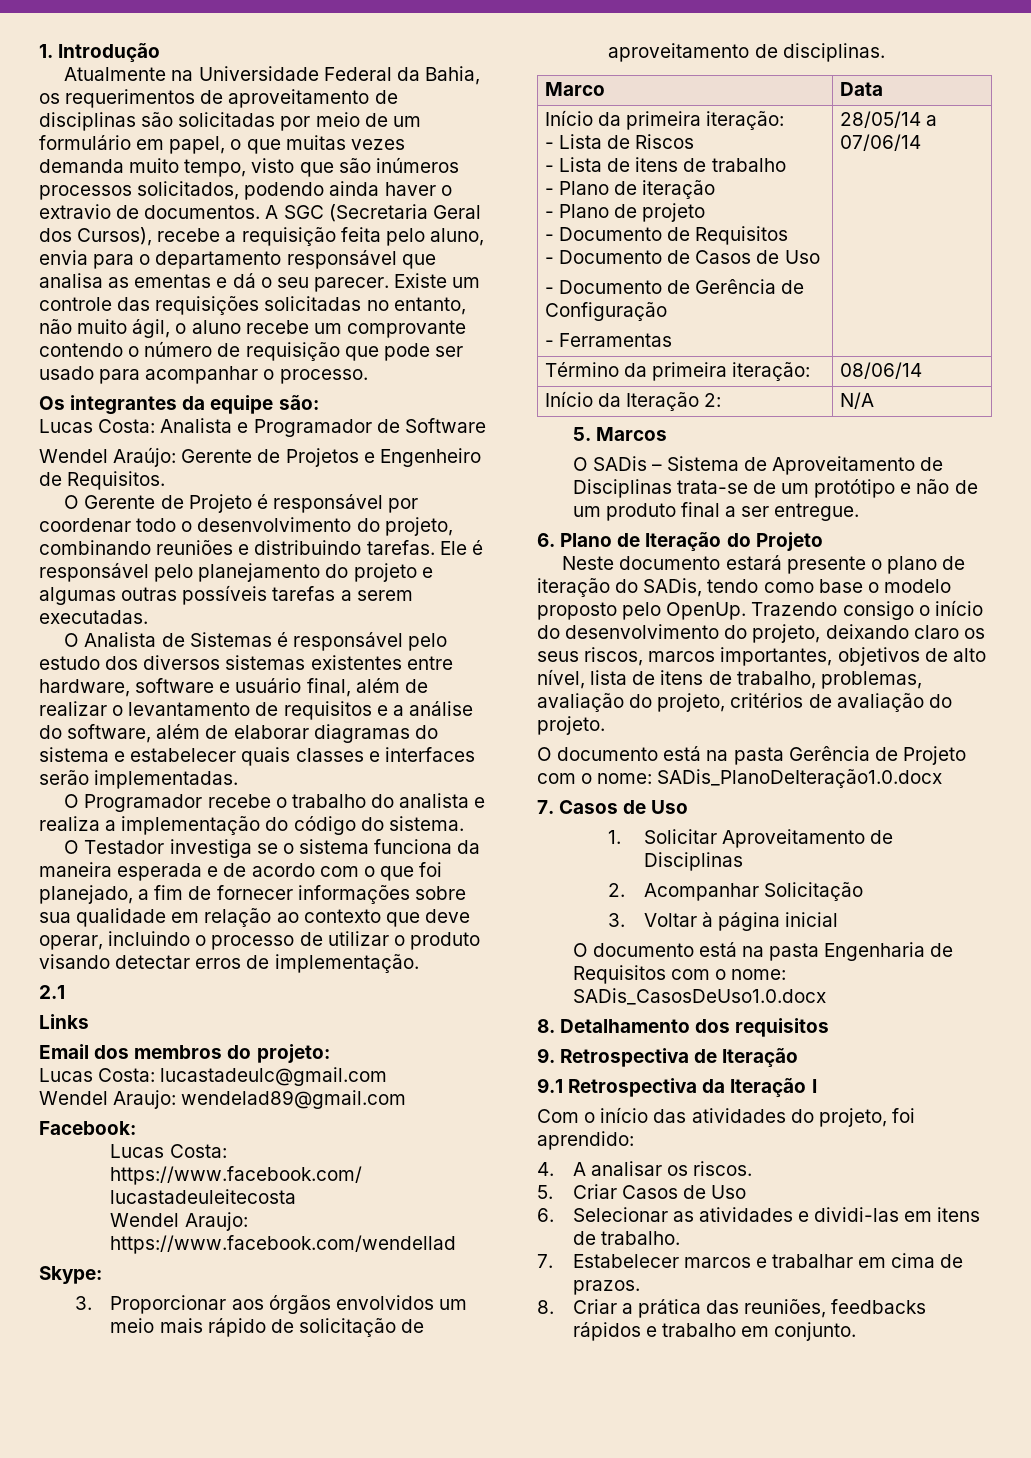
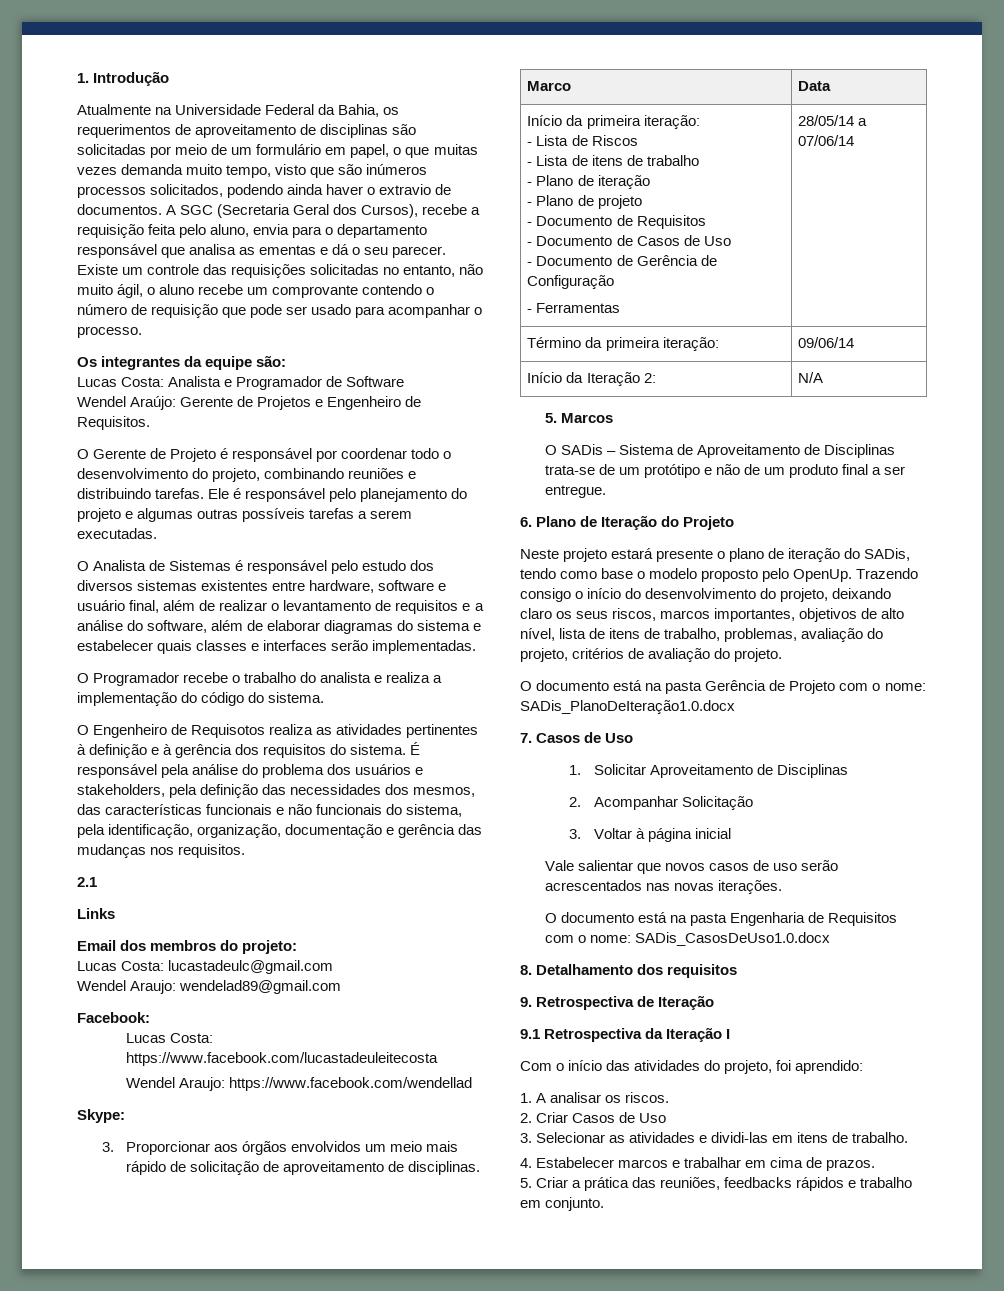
[84,839,481,858] [39,862,443,881] [39,885,466,904] [39,908,470,927] [39,931,480,950] [39,954,419,973] Testador investiga se o sistema funciona da maneira esperada e de acordo com o que foi planejado, a fim de fornecer informações sobre sua qualidade em relação ao contexto que deve operar, incluindo o processo de utilizar o produto visando detectar erros de implementação. -> [93,724,479,738] [77,742,421,758] [77,764,424,778] [77,784,476,798] [77,804,463,817] [77,824,483,838] [77,844,246,858] Engenheiro de Requisotos realiza as atividades pertinentes à definição e à gerência dos requisitos do sistema. É responsável pela análise do problema dos usuários e stakeholders, pela definição das necessidades dos mesmos, das características funcionais e não funcionais do sistema, pela identificação, organização, documentação e gerência das mudanças nos requisitos.
[839,362,922,379] 08/06/14 -> [798,337,855,348] 09/06/14
[619,556,721,570] documento -> [563,548,608,562] projeto
(839, 919) none -> [544,860,838,874] [544,880,782,894] // Vale salientar que novos casos de uso serão acrescentados nas novas iterações.
[537,1162,554,1176] 4. -> [520,1093,532,1103] 1.
[537,1185,553,1199] 5. -> [520,1113,532,1123] 2.
[537,1208,554,1222] 6. -> [520,1133,532,1143] 3.
[537,1254,553,1268] 7. -> [520,1158,532,1168] 4.
[537,1300,554,1314] 8. -> [520,1178,532,1188] 5.

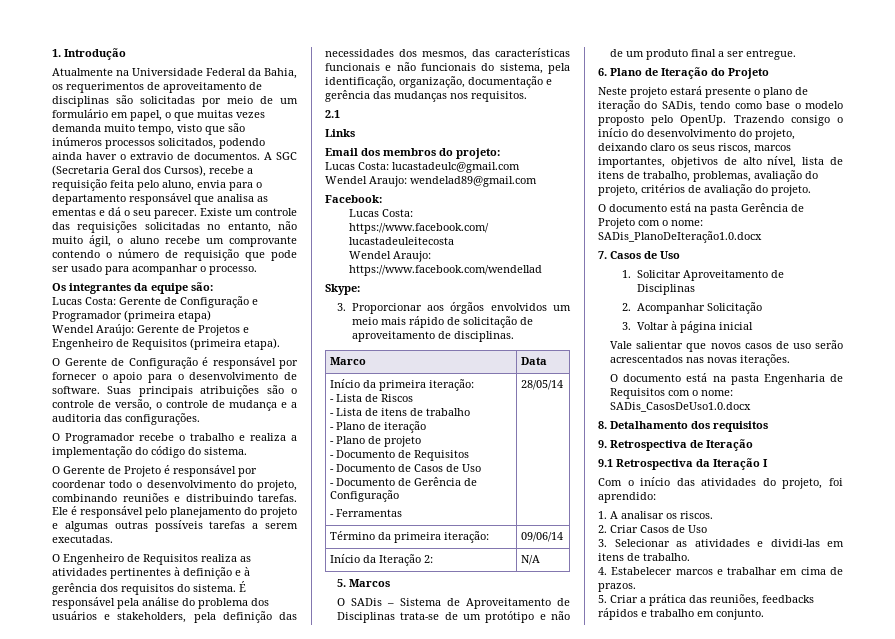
[168,376,405,390] Analista e Programador de Software -> [119,296,258,308] [52,310,211,322] Gerente de Configuração e Programador (primeira etapa)
[77,416,150,430] Requisitos. -> [132,338,280,350] [52,357,298,369] [52,372,297,383] [52,385,297,397] [52,399,297,411] [52,413,200,425] [52,433,297,444] [52,446,247,458] Requisitos (primeira etapa). // O Gerente de Configuração é responsável por fornecer o apoio para o desenvolvimento de software. Suas principais atribuições são o controle de versão, o controle de mudança e a auditoria das configurações. // O Programador recebe o trabalho e realiza a implementação do código do sistema.
[77,560,435,574] [77,580,447,593] [77,600,484,614] [77,620,482,634] [77,640,477,654] [77,672,443,686] [77,692,325,706] // O Analista de Sistemas é responsável pelo estudo dos diversos sistemas existentes entre hardware, software e usuário final, além de realizar o levantamento de requisitos e a análise do software, além de elaborar diagramas do sistema e estabelecer quais classes e interfaces serão implementadas. // O Programador recebe o trabalho do analista e realiza a implementação do código do sistema. -> (113, 539) none
[191,724,266,738] Requisotos -> [143,554,198,565] Requisitos
[858,118,868,126] [798,135,855,146] a 07/06/14 -> (563, 385) none

